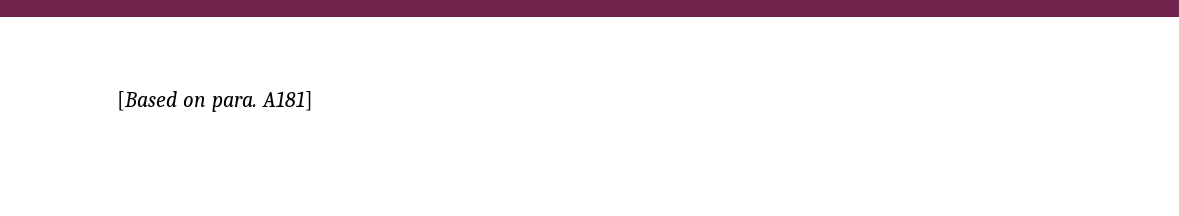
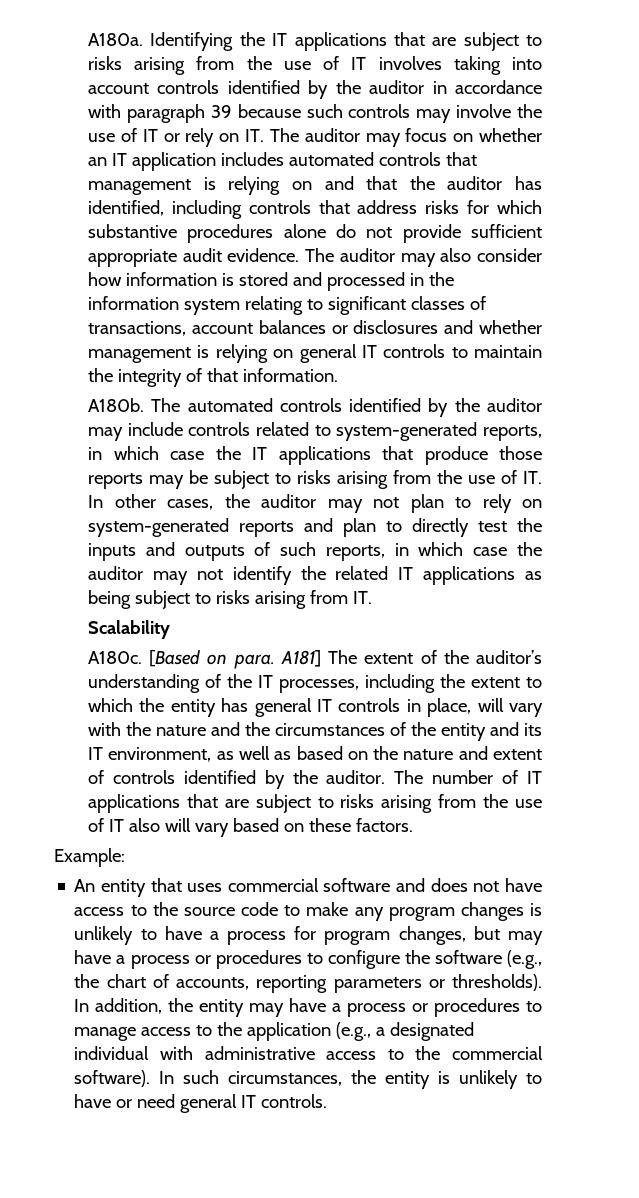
[116,91,313,112] [Based on para. A181] -> [88,32,542,51] [88,56,542,75] [88,80,542,99] [88,104,542,123] [88,128,542,147] [88,152,478,171] [88,176,542,195] [88,200,542,219] [88,224,542,243] [88,248,543,267] [88,272,455,291] [88,296,487,315] [88,320,542,336] [88,344,542,363] [88,368,339,387] [88,398,542,417] [88,422,542,441] [88,446,542,465] [88,470,543,489] [88,494,542,513] [88,518,542,537] [88,542,542,561] [88,566,542,585] [88,590,373,609] [88,620,171,639] [88,650,543,669] [88,674,542,693] [88,698,544,717] [88,722,542,741] [88,746,542,762] [88,770,542,789] [88,794,543,813] [88,818,414,837] [54,848,125,867] [74,878,542,897] [74,902,542,921] [74,926,543,945] [74,950,542,969] [74,974,542,993] [74,998,542,1017] [74,1022,475,1041] [74,1046,543,1060] [74,1070,542,1089] [74,1094,328,1113] A180a. Identifying the IT applications that are subject to risks arising from the use of IT involves taking into account controls identified by the auditor in accordance with paragraph 39 because such controls may involve the use of IT or rely on IT. The auditor may focus on whether an IT application includes automated controls that management is relying on and that the auditor has identified, including controls that address risks for which substantive procedures alone do not provide sufficient appropriate audit evidence. The auditor may also consider how information is stored and processed in the information system relating to significant classes of transactions, account balances or disclosures and whether management is relying on general IT controls to maintain the integrity of that information. // A180b. The automated controls identified by the auditor may include controls related to system-generated reports, in which case the IT applications that produce those reports may be subject to risks arising from the use of IT. In other cases, the auditor may not plan to rely on system-generated reports and plan to directly test the inputs and outputs of such reports, in which case the auditor may not identify the related IT applications as being subject to risks arising from IT. // Scalability // A180c. [Based on para. A181] The extent of the auditor’s understanding of the IT processes, including the extent to which the entity has general IT controls in place, will vary with the nature and the circumstances of the entity and its IT environment, as well as based on the nature and extent of controls identified by the auditor. The number of IT applications that are subject to risks arising from the use of IT also will vary based on these factors. // Example: // An entity that uses commercial software and does not have access to the source code to make any program changes is unlikely to have a process for program changes, but may have a process or procedures to configure the software (e.g., the chart of accounts, reporting parameters or thresholds). In addition, the entity may have a process or procedures to manage access to the application (e.g., a designated individual with administrative access to the commercial software). In such circumstances, the entity is unlikely to have or need general IT controls.

